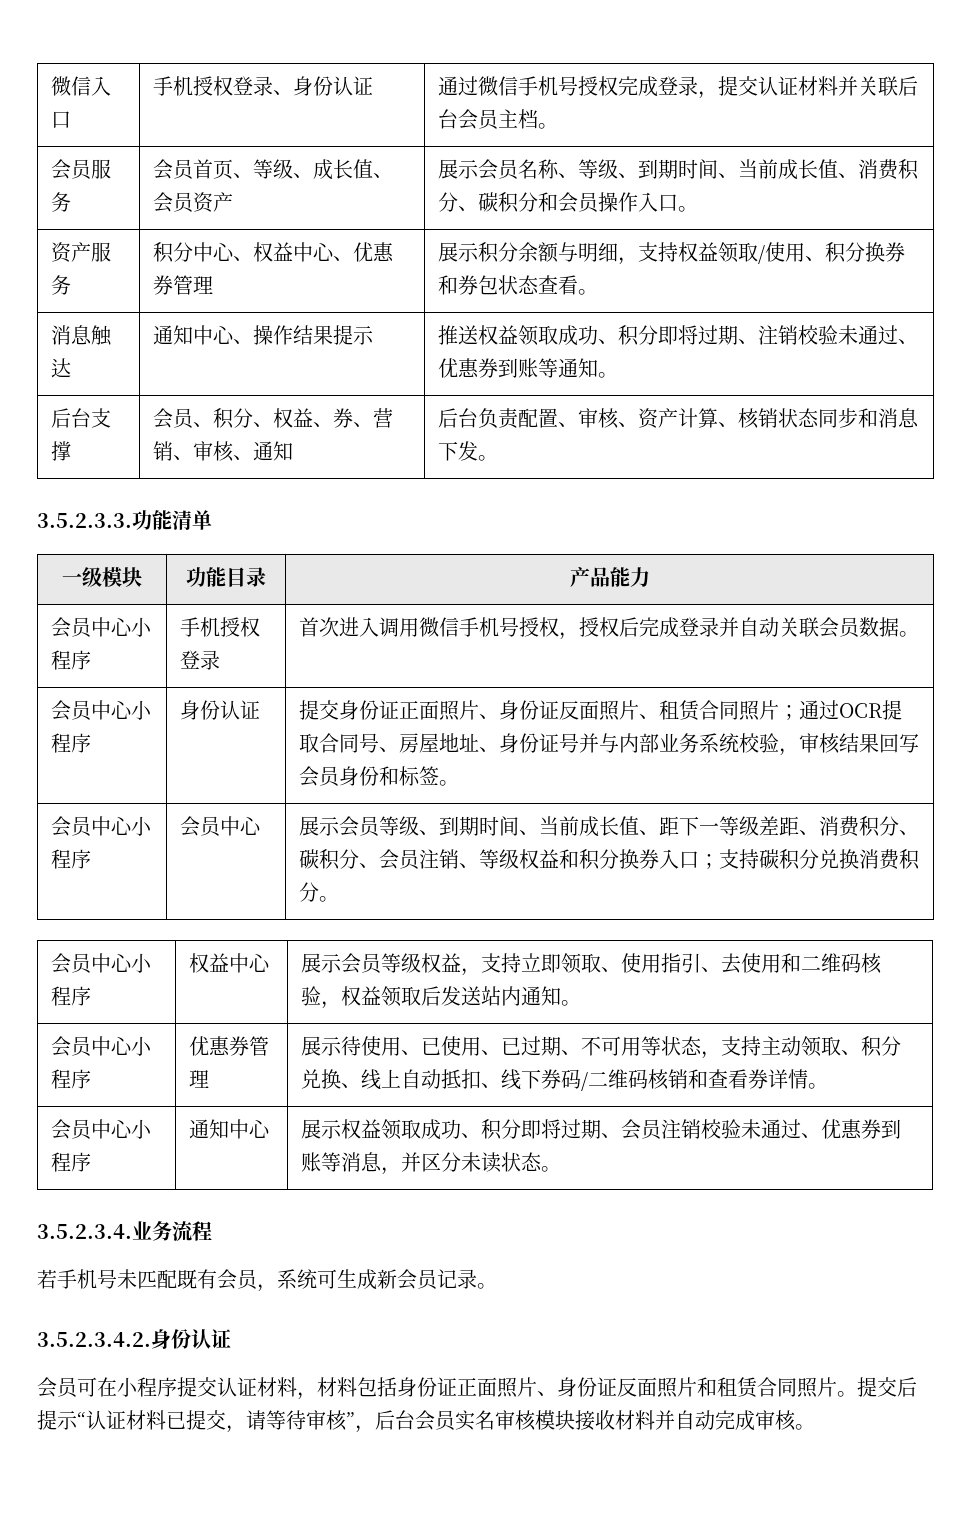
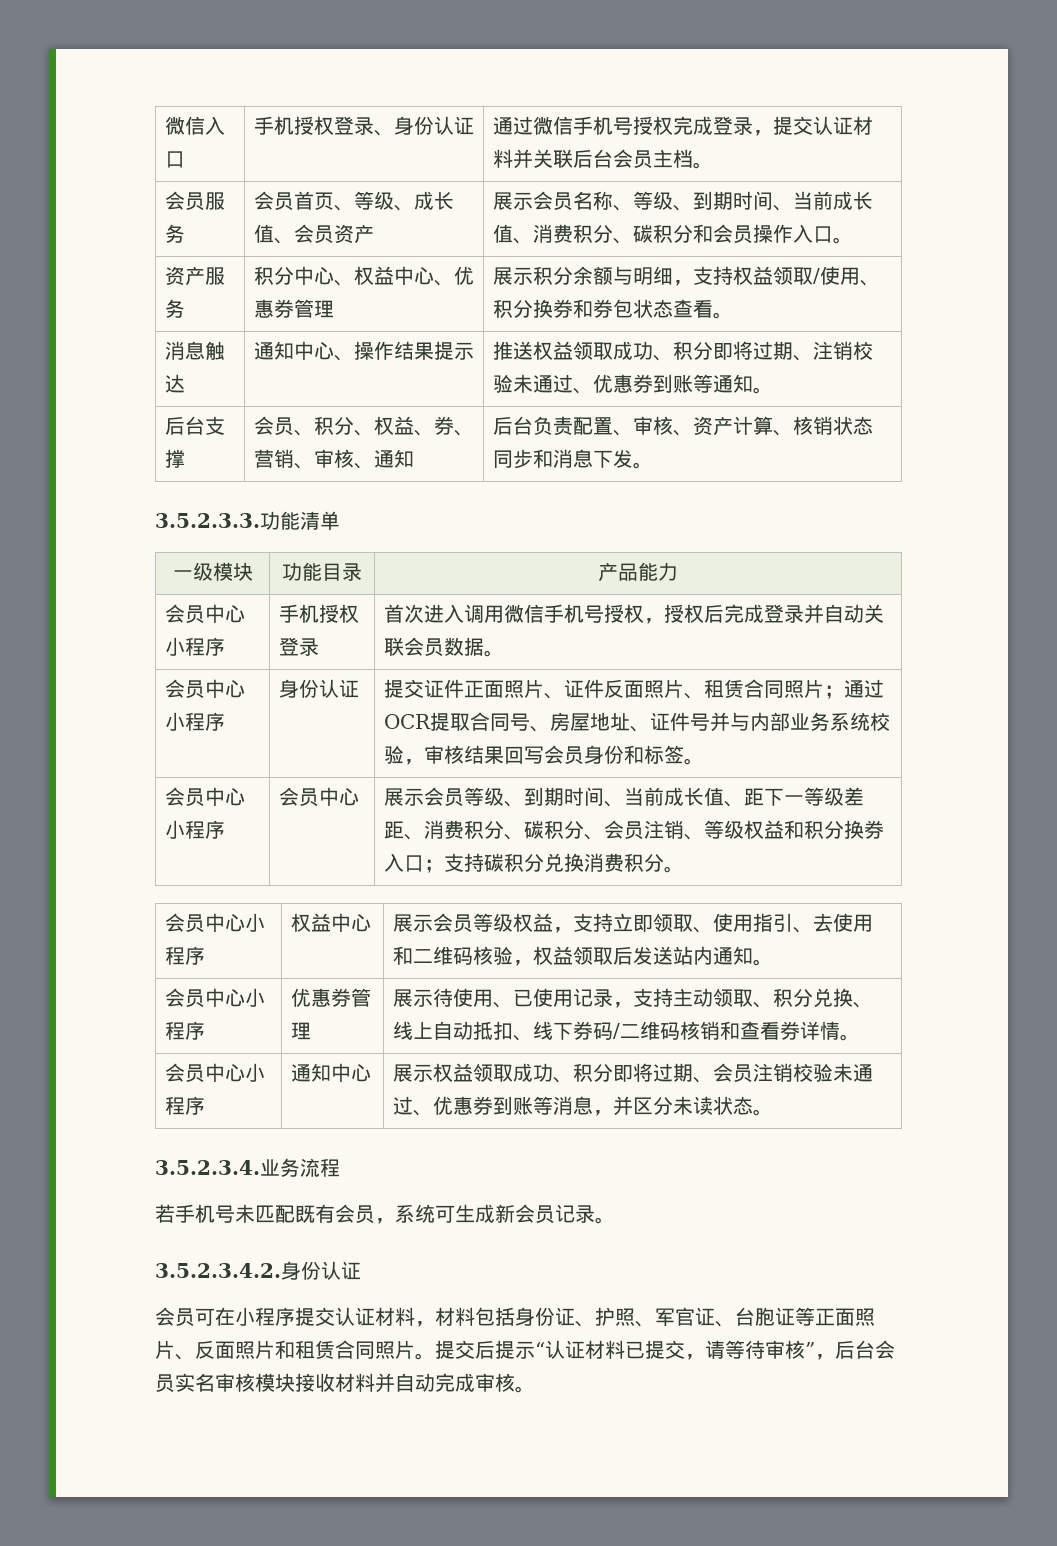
[339,700,560,721] 身份证正面照片、身份证 -> [423,679,604,699] 证件正面照片、证件
[499,733,560,753] 身份证 -> [649,712,690,731] 证件
[481,1036,703,1056] 、已过期、不可用等状态 -> [572,988,613,1007] 记录
[457,1377,617,1398] 正面照片、身份证 -> [575,1307,875,1327] [155,1340,195,1360] 、护照、军官证、台胞证等正面照片、

